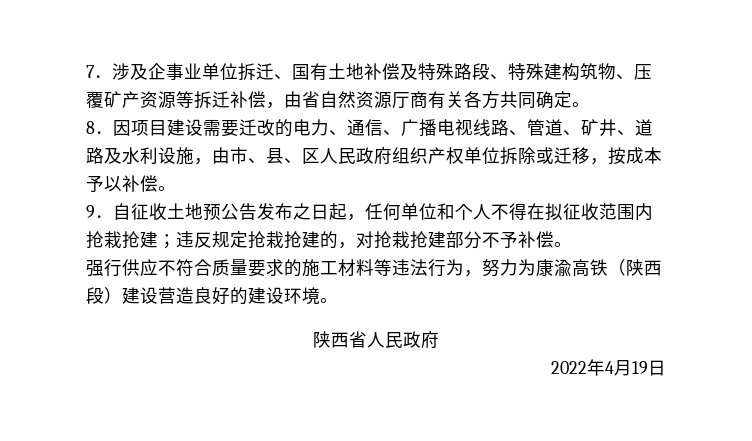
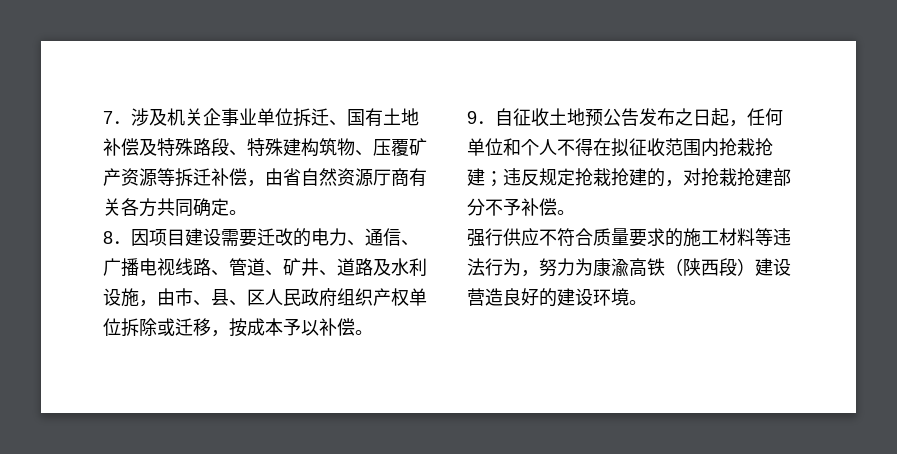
(148, 71) none -> [167,108,203,126] 机关
[313,331,439,349] [551,359,666,376] // 陕西省人民政府 // 2022年4月19日 -> (647, 302) none

